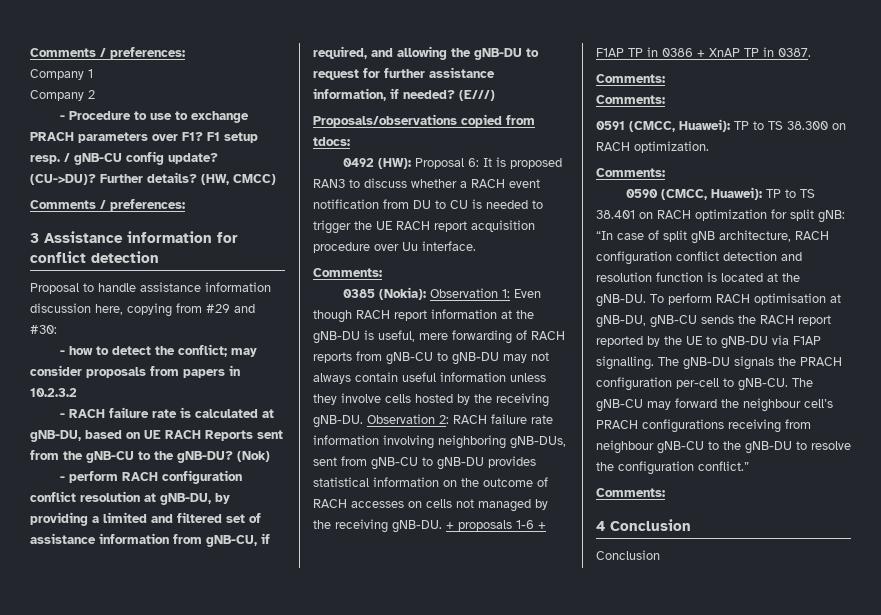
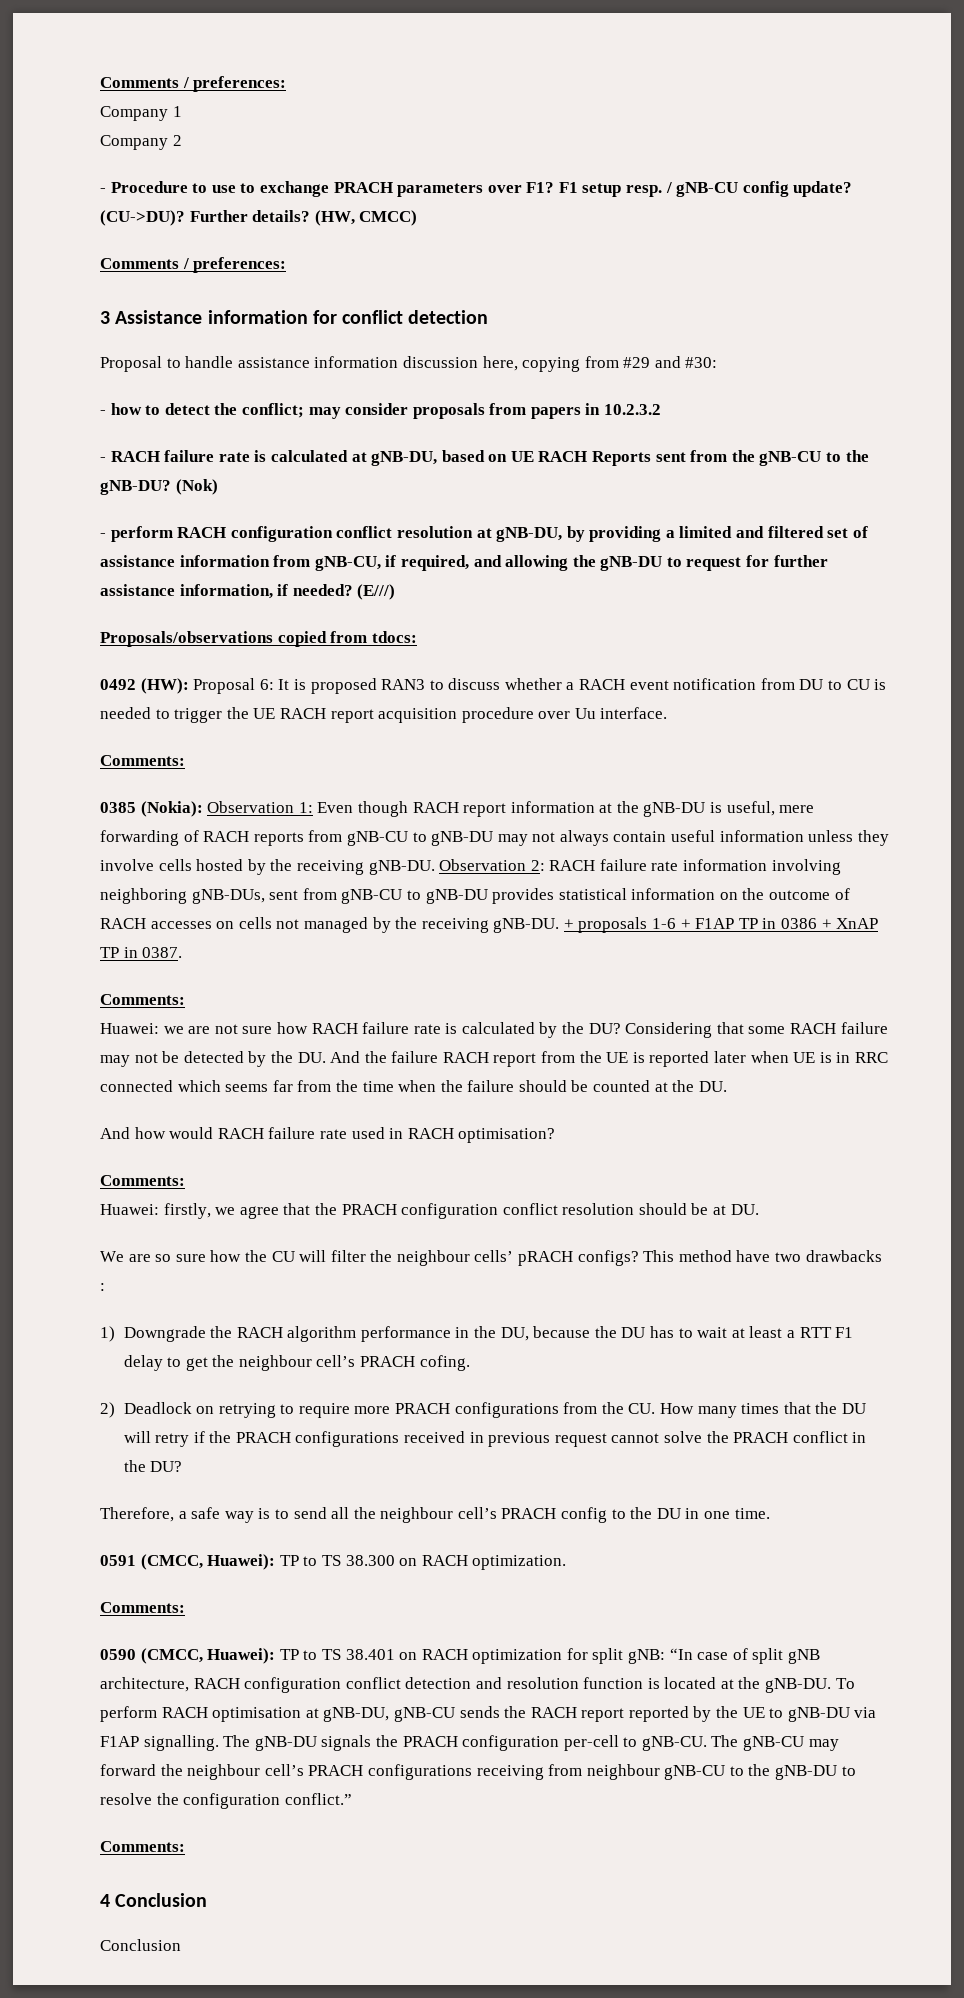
[596,95,665,104] Comments: -> [100,1022,888,1038] [100,1051,888,1067] [100,1080,727,1092] [100,1127,556,1143] [100,1175,185,1186] [100,1203,759,1219] [100,1250,882,1266] [100,1283,105,1291] [100,1326,854,1342] [123,1355,470,1371] [100,1402,866,1418] [123,1431,867,1447] [123,1460,183,1472] [100,1507,770,1523] Huawei: we are not sure how RACH failure rate is calculated by the DU? Considering that some RACH failure may not be detected by the DU. And the failure RACH report from the UE is reported later when UE is in RRC connected which seems far from the time when the failure should be counted at the DU. // And how would RACH failure rate used in RACH optimisation? // Comments: // Huawei: firstly, we agree that the PRACH configuration conflict resolution should be at DU. // We are so sure how the CU will filter the neighbour cells’ pRACH configs? This method have two drawbacks : // 1) Downgrade the RACH algorithm performance in the DU, because the DU has to wait at least a RTT F1 delay to get the neighbour cell’s PRACH cofing. // 2) Deadlock on retrying to require more PRACH configurations from the CU. How many times that the DU will retry if the PRACH configurations received in previous request cannot solve the PRACH conflict in the DU? // Therefore, a safe way is to send all the neighbour cell’s PRACH config to the DU in one time.

